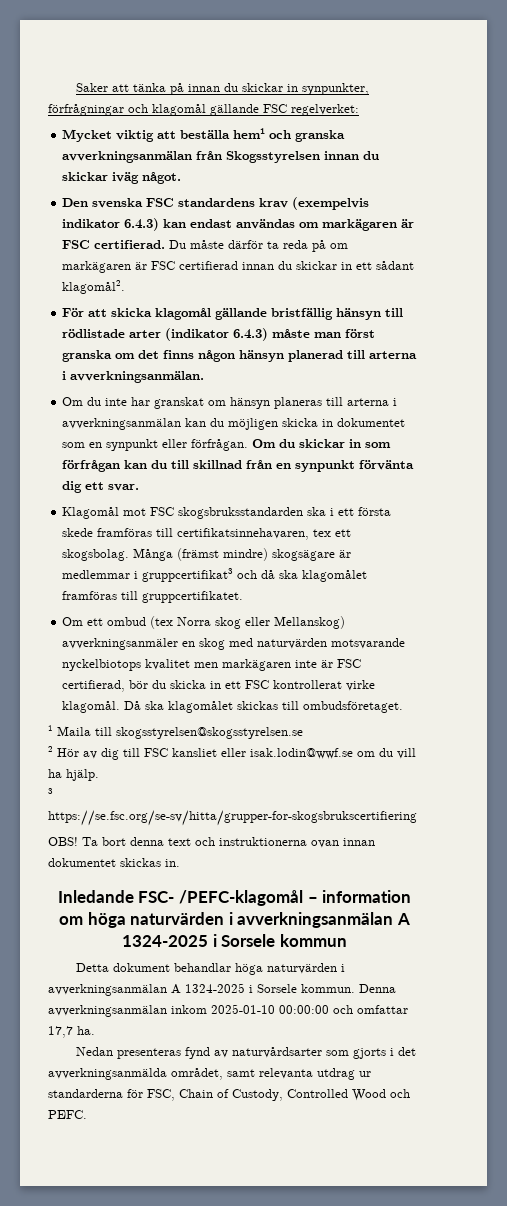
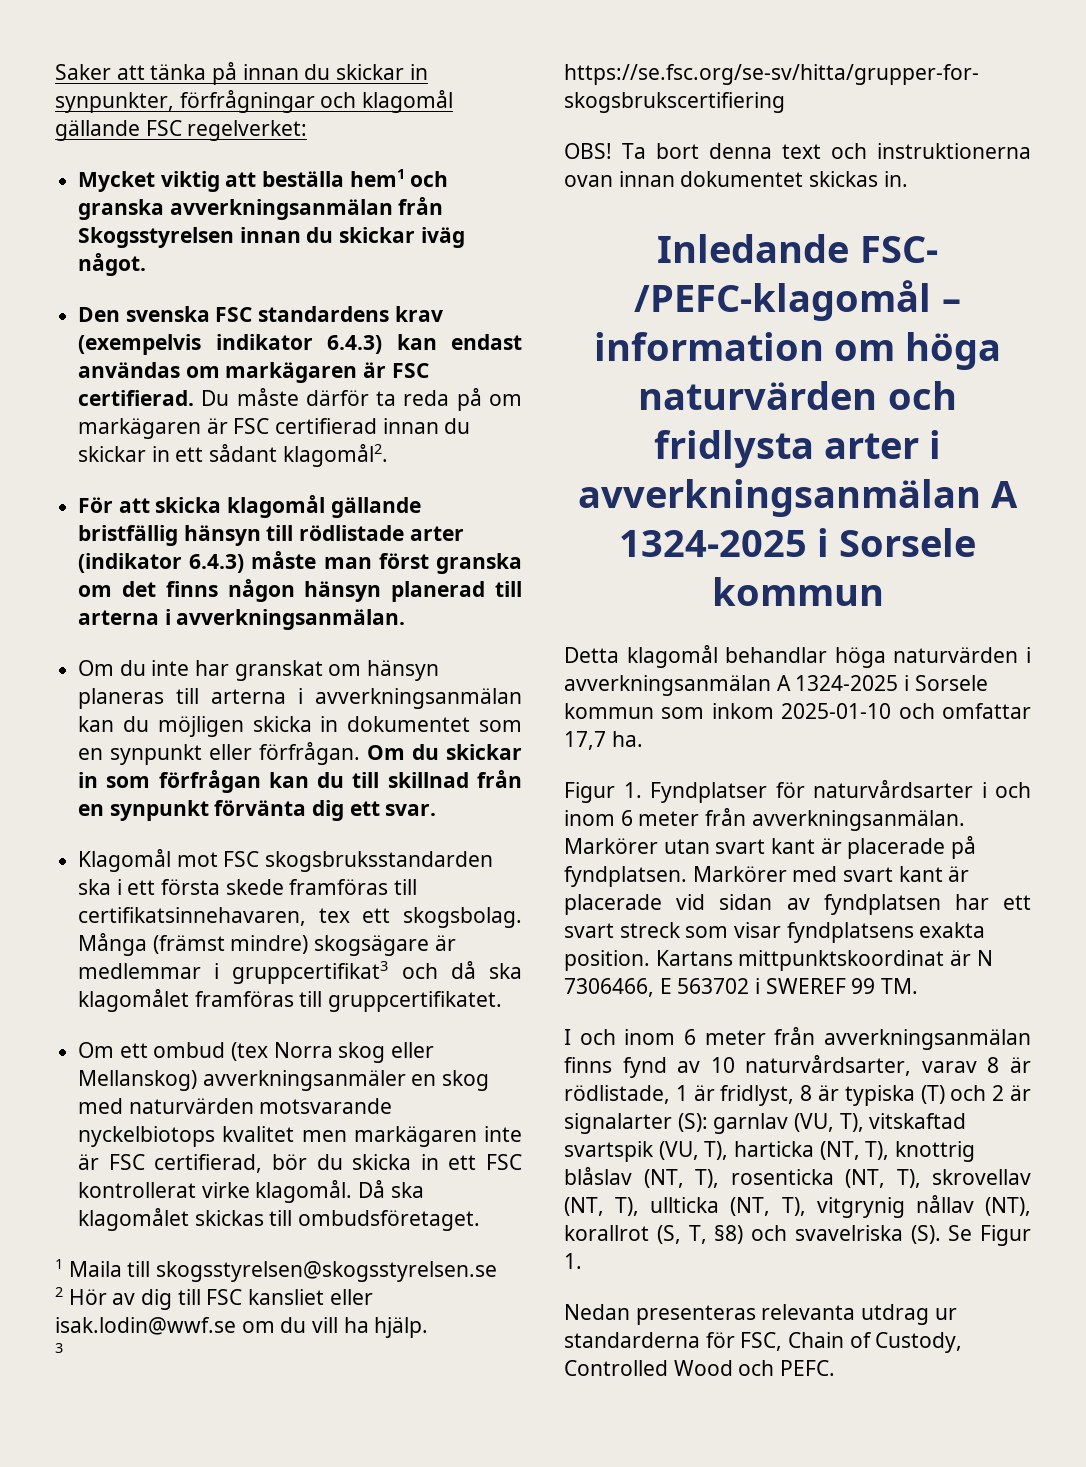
(225, 918) none -> [887,381,957,410] [653,430,919,468] och fridlysta arter
[113,963,171,972] dokument -> [626,645,718,668] klagomål
[301,984,396,993] [48,1005,167,1017] kommun. Denna avverkningsanmälan -> [564,703,705,719] kommun som
[279,1005,329,1014] 00:00:00 -> (892, 711) none
[76,1047,417,1059] [48,1068,255,1080] Nedan presenteras fynd av naturvårdsarter som gjorts i det avverkningsanmälda området, samt -> [564,780,1031,803] [564,808,965,831] [564,836,977,859] [564,866,970,887] [564,894,1031,915] [564,922,986,943] [564,950,993,971] [564,978,919,997] [564,1027,1031,1050] [564,1055,1031,1078] [564,1085,1031,1106] [564,1113,967,1134] [564,1141,976,1162] [564,1167,1031,1188] [564,1195,1031,1218] [564,1225,1031,1246] [564,1253,582,1269] [564,1304,756,1325] Figur 1. Fyndplatser för naturvårdsarter i och inom 6 meter från avverkningsanmälan. Markörer utan svart kant är placerade på fyndplatsen. Markörer med svart kant är placerade vid sidan av fyndplatsen har ett svart streck som visar fyndplatsens exakta position. Kartans mittpunktskoordinat är N 7306466, E 563702 i SWEREF 99 TM. // I och inom 6 meter från avverkningsanmälan finns fynd av 10 naturvårdsarter, varav 8 är rödlistade, 1 är fridlyst, 8 är typiska (T) och 2 är signalarter (S): garnlav (VU, T), vitskaftad svartspik (VU, T), harticka (NT, T), knottrig blåslav (NT, T), rosenticka (NT, T), skrovellav (NT, T), ullticka (NT, T), vitgrynig nållav (NT), korallrot (S, T, §8) och svavelriska (S). Se Figur 1. // Nedan presenteras

